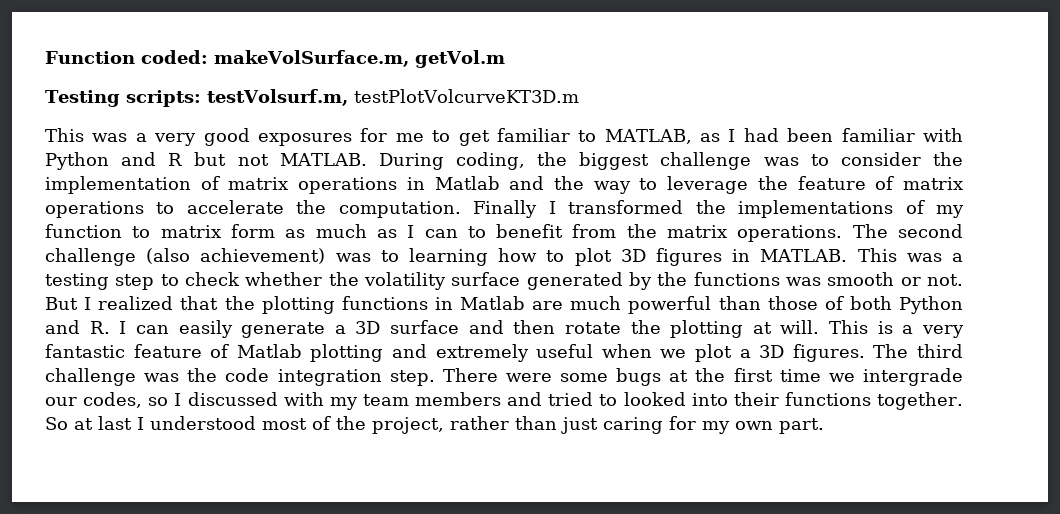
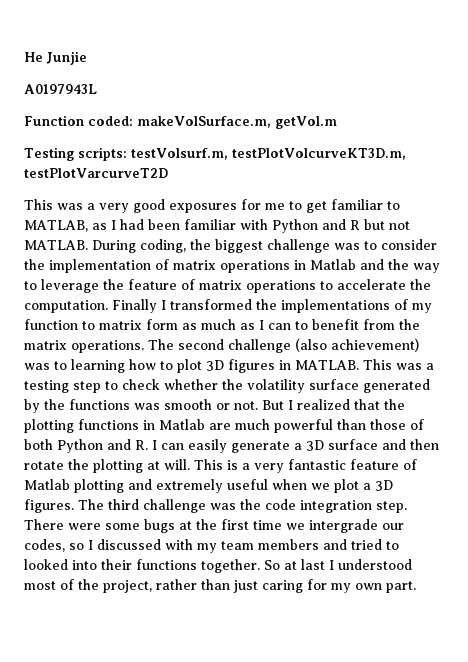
(45, 57) none -> [24,51,87,65] [24,84,97,94] He Junjie // A0197943L //
[353,89,579,103] testPlotVolcurveKT3D.m -> [231,148,406,160] [24,168,168,178] testPlotVolcurveKT3D.m, testPlotVarcurveT2D

